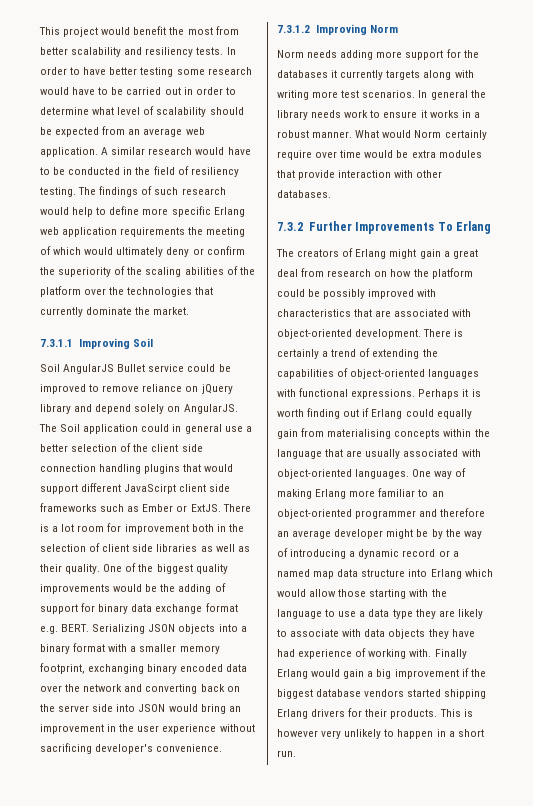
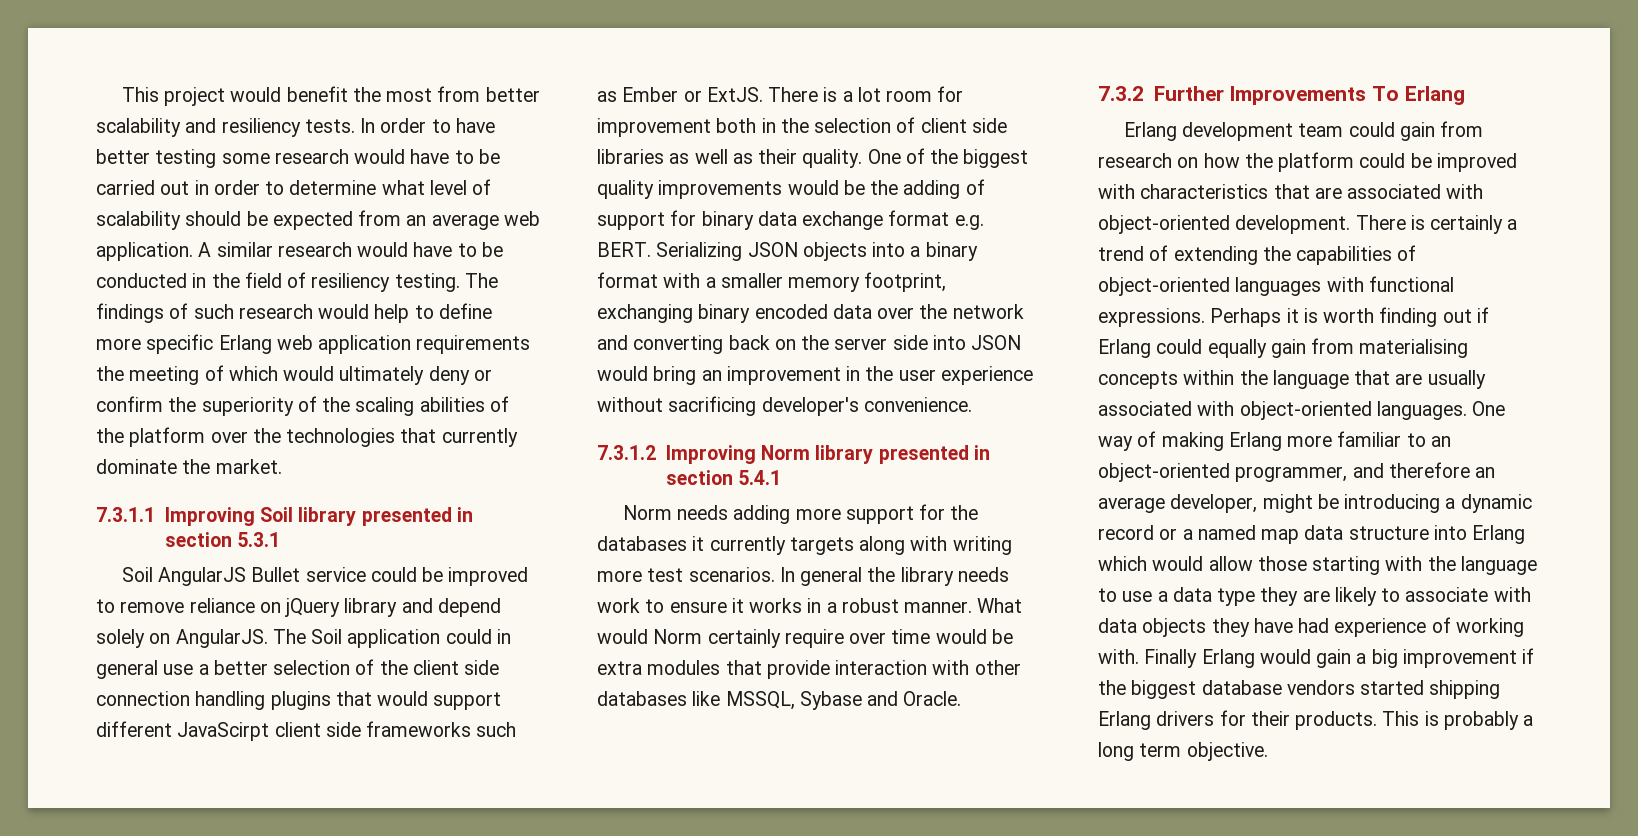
(153, 342) none -> [298,507,473,526] [164,532,281,547] library presented in section 5.3.1
(398, 29) none -> [815,445,990,464] [665,470,782,485] library presented in section 5.4.1
[277,190,331,198] databases. -> [597,691,962,710] databases like MSSQL, Sybase and Oracle.
[276,248,478,259] [277,269,298,277] The creators of Erlang might gain a great deal -> [1123,122,1435,141] Erlang development team could gain
[323,289,366,299] possibly -> (1432, 160) none
[355,510,417,519] programmer -> [1235,466,1348,482] programmer,
[334,529,384,539] developer -> [1170,494,1258,513] developer,
[431,529,482,539] [277,548,288,557] by the way of -> (1339, 501) none
[277,729,484,739] [277,750,296,757] however very unlikely to happen in a short run. -> [1443,711,1534,730] [1098,742,1268,761] probably a long term objective.

